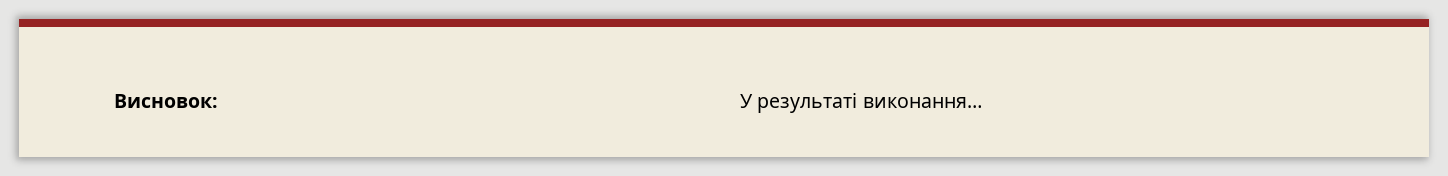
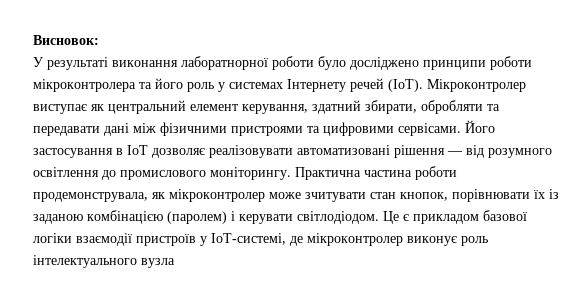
[862,97,982,108] виконання… -> [112,56,532,70] [33,78,526,92] [33,100,500,114] [33,120,495,136] [33,145,552,158] [33,166,457,180] [33,189,559,202] [33,210,527,224] [33,233,488,246] [33,255,175,268] виконання лаборатнорної роботи було досліджено принципи роботи мікроконтролера та його роль у системах Інтернету речей (IoT). Мікроконтролер виступає як центральний елемент керування, здатний збирати, обробляти та передавати дані між фізичними пристроями та цифровими сервісами. Його застосування в IoT дозволяє реалізовувати автоматизовані рішення — від розумного освітлення до промислового моніторингу. Практична частина роботи продемонструвала, як мікроконтролер може зчитувати стан кнопок, порівнювати їх із заданою комбінацією (паролем) і керувати світлодіодом. Це є прикладом базової логіки взаємодії пристроїв у IoT-системі, де мікроконтролер виконує роль інтелектуального вузла

